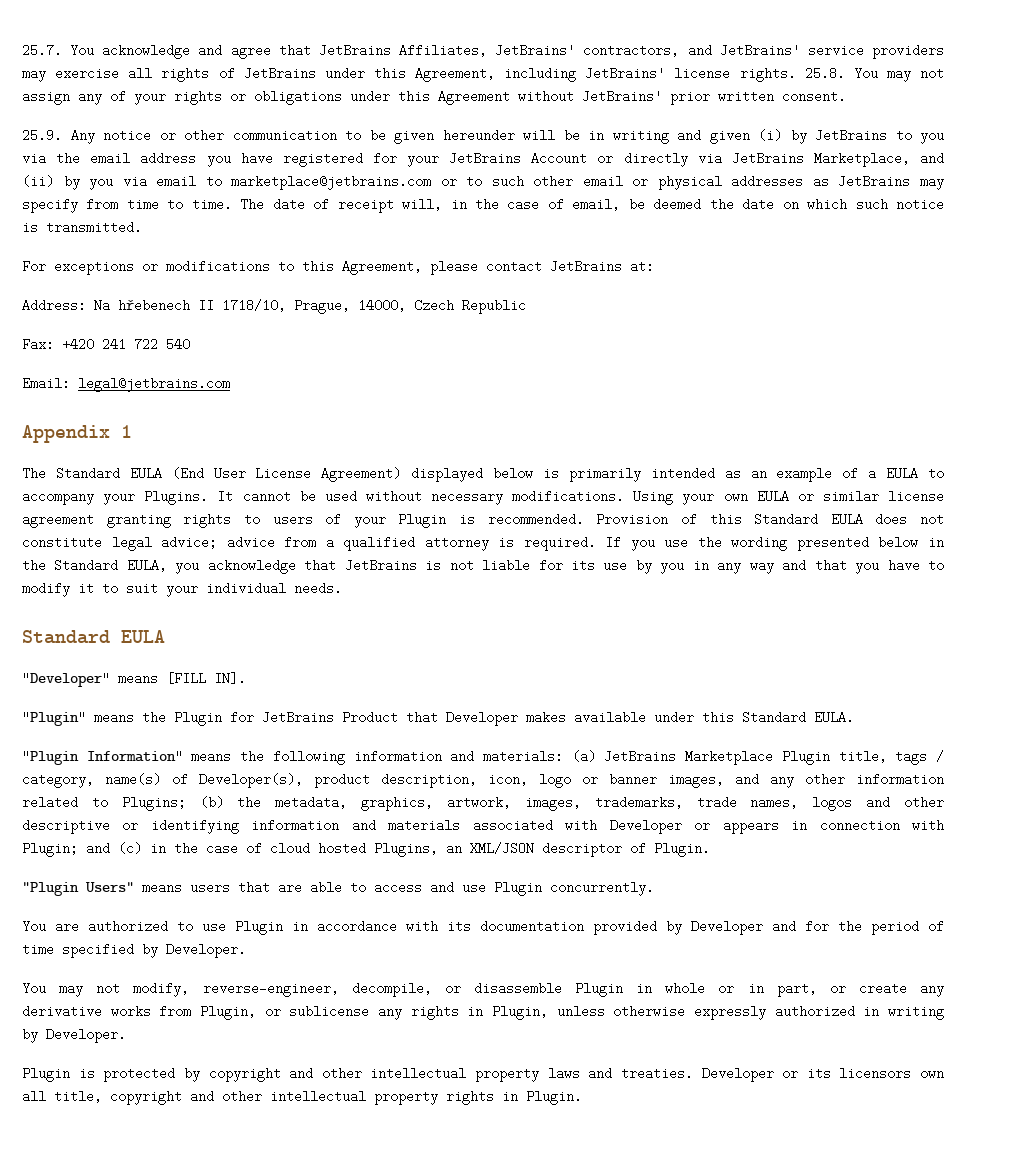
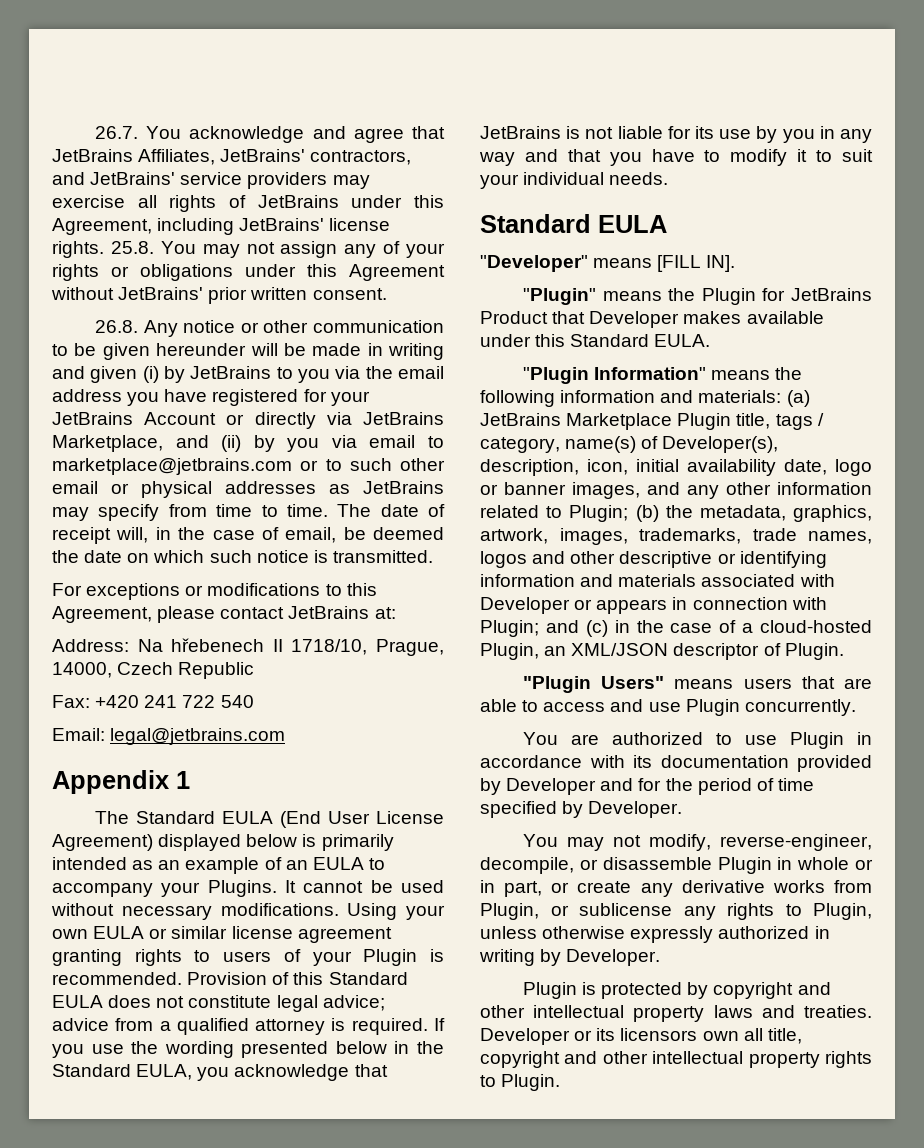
[22,44,62,57] 25.7. -> [94,126,138,139] 26.7.
[22,129,62,142] 25.9. -> [94,320,138,333] 26.8.
(580, 135) none -> [312,343,362,356] made
[868,467,877,480] a -> [285,860,308,870] an
[314,773,370,788] product -> (779, 444) none
(528, 779) none -> [636,459,827,476] initial availability date,
[121,796,186,811] Plugins; -> [569,505,629,522] Plugin;
[270,842,438,857] cloud hosted Plugins, -> [742,620,872,633] [480,643,539,660] a cloud-hosted Plugin,
[467,1007,484,1016] in -> [785,904,802,916] to
[502,1092,518,1101] in -> [480,1075,496,1087] to

